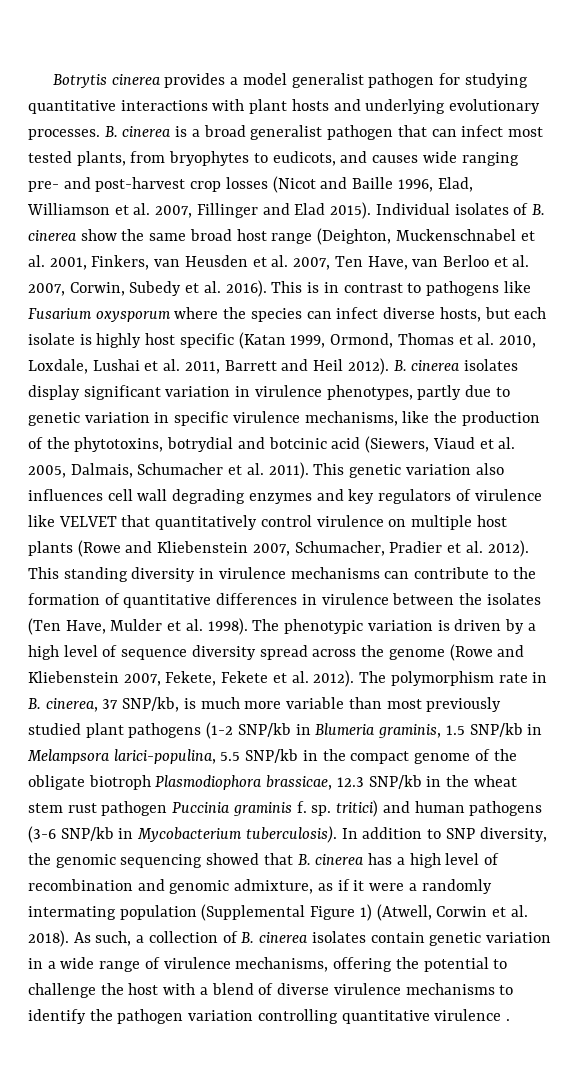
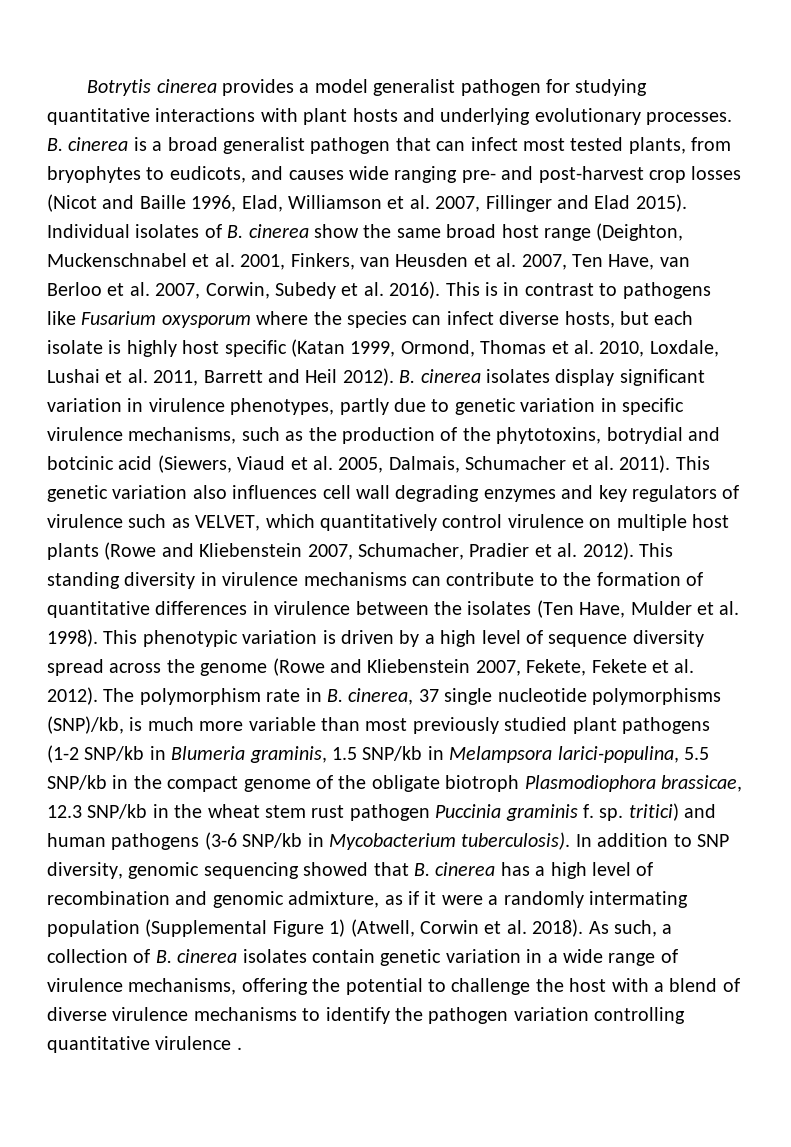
[402,411,430,423] like -> [241,427,304,441] such as
[28,515,151,527] like VELVET that -> [128,514,315,531] such as VELVET, which
[252,619,280,631] The -> [103,630,138,644] This
[122,697,180,712] SNP/kb, -> [444,688,721,705] [47,716,124,734] single nucleotide polymorphisms (SNP)/kb,
[28,853,51,865] the -> (123, 870) none

